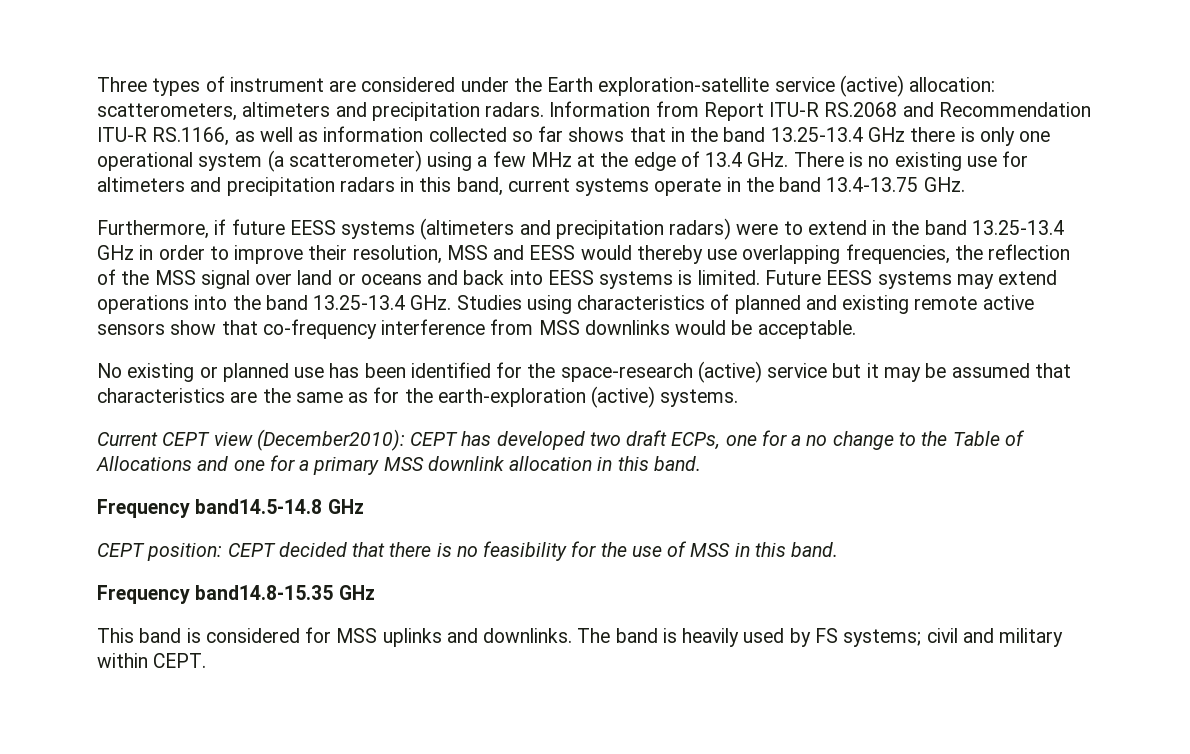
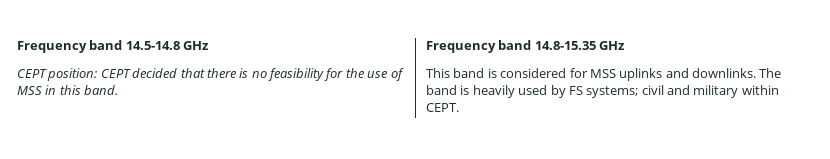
[97,75,996,97] [97,101,1091,121] [97,126,1051,146] [97,150,1029,172] [97,177,965,196] [97,218,1064,240] [97,244,1071,264] [97,269,1058,289] [97,294,1034,314] [97,319,856,339] [97,361,1071,383] [97,386,739,408] [97,429,1025,451] [96,455,701,475] [97,499,323,518] Three types of instrument are considered under the Earth exploration-satellite service (active) allocation: scatterometers, altimeters and precipitation radars. Information from Report ITU-R RS.2068 and Recommendation ITU-R RS.1166, as well as information collected so far shows that in the band 13.25-13.4 GHz there is only one operational system (a scatterometer) using a few MHz at the edge of 13.4 GHz. There is no existing use for altimeters and precipitation radars in this band, current systems operate in the band 13.4-13.75 GHz. // Furthermore, if future EESS systems (altimeters and precipitation radars) were to extend in the band 13.25-13.4 GHz in order to improve their resolution, MSS and EESS would thereby use overlapping frequencies, the reflection of the MSS signal over land or oceans and back into EESS systems is limited. Future EESS systems may extend operations into the band 13.25-13.4 GHz. Studies using characteristics of planned and existing remote active sensors show that co-frequency interference from MSS downlinks would be acceptable. // No existing or planned use has been identified for the space-research (active) service but it may be assumed that characteristics are the same as for the earth-exploration (active) systems. // Current CEPT view (December2010): CEPT has developed two draft ECPs, one for a no change to the Table of Allocations and one for a primary MSS downlink allocation in this band. // Frequency band14.5-14.8 -> [17,40,180,53] Frequency band 14.5-14.8
[195,585,334,600] band14.8-15.35 -> [498,40,596,50] band 14.8-15.35

